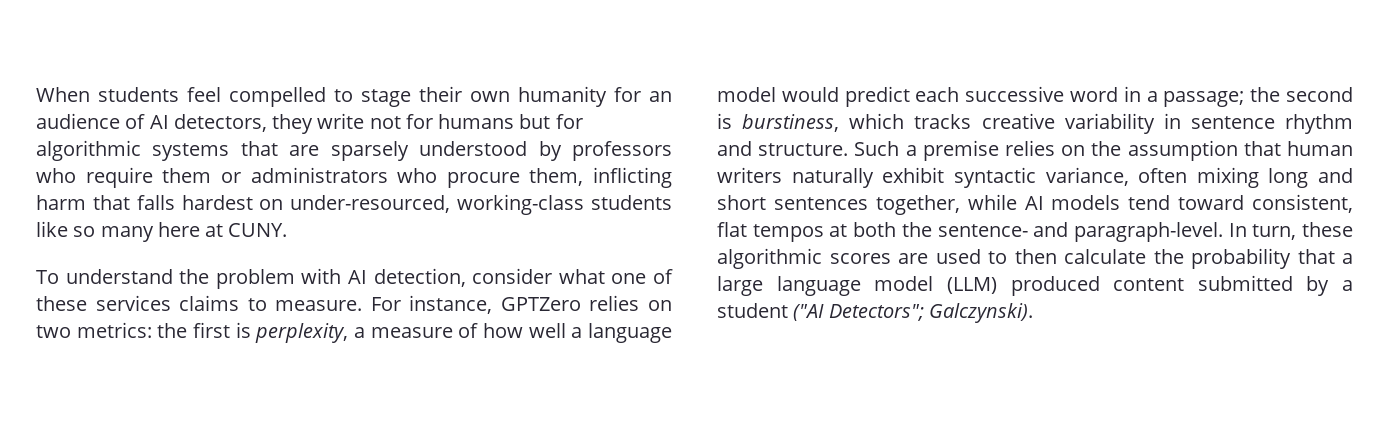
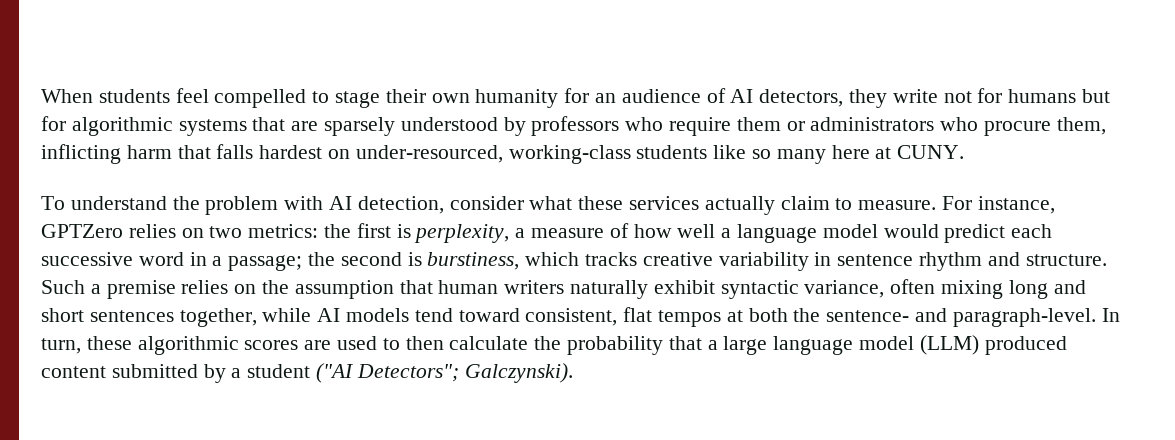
[611,269,673,284] [36,295,240,311] one of these services claims -> [578,196,830,215] these services actually claim

